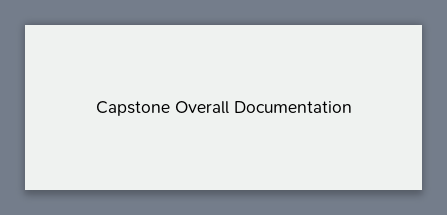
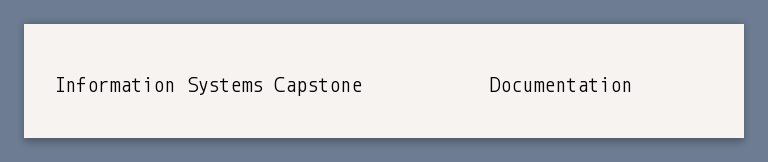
[95,101,229,116] Capstone Overall -> [54,77,362,96] Information Systems Capstone

